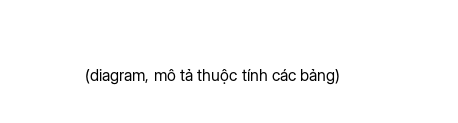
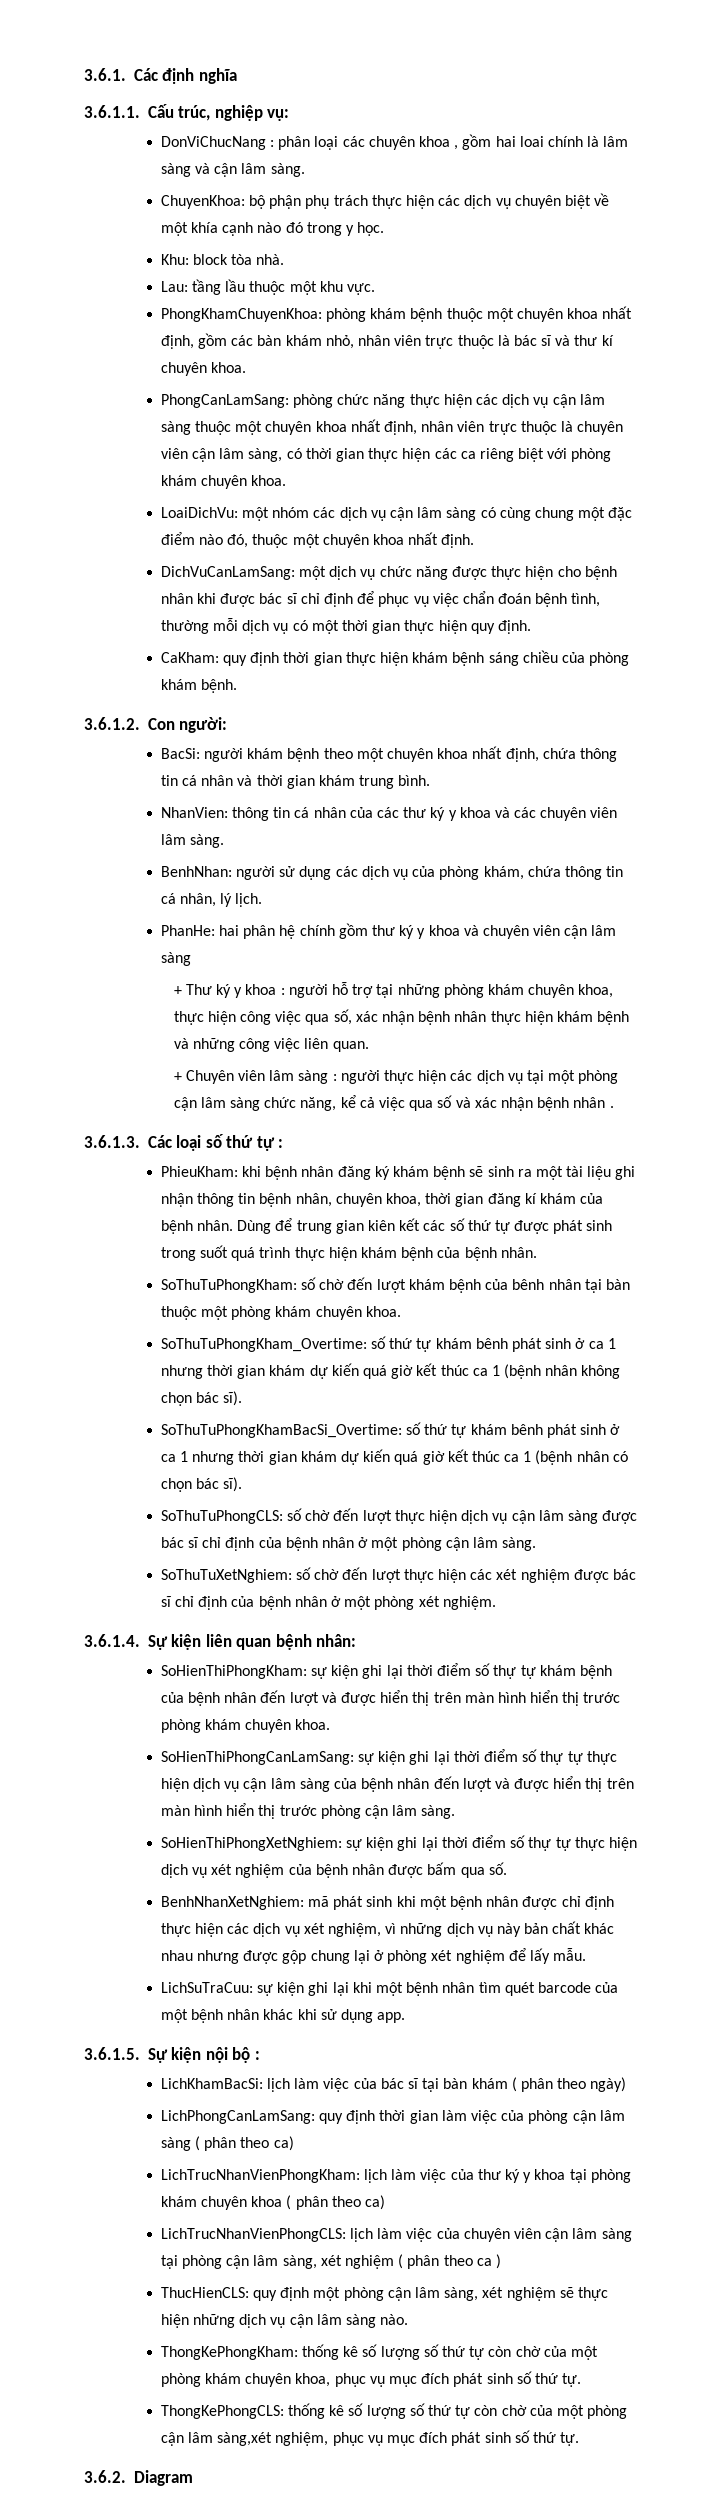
[85,69,341,85] (diagram, mô tả thuộc tính các bảng) -> [84,68,237,84] [84,104,290,121] [160,134,629,150] [160,163,305,177] [160,193,610,209] [160,222,385,236] [160,254,285,265] [160,279,375,295] [160,306,633,322] [160,333,614,349] [160,362,247,376] [160,394,605,408] [160,419,624,435] [160,448,612,462] [160,475,287,489] [160,507,633,521] [160,532,475,548] [160,566,617,580] [160,591,601,607] [160,618,531,634] [160,650,630,666] [160,679,238,693] [84,717,228,733] [160,746,617,762] [160,775,431,789] [160,807,618,821] [160,834,225,848] [160,866,624,880] [160,893,263,907] [160,923,617,939] [160,952,191,966] [173,982,614,998] [173,1009,630,1025] [173,1038,369,1052] [173,1070,619,1084] [173,1095,614,1111] [84,1134,284,1151] [160,1166,636,1180] [160,1193,604,1207] [160,1218,613,1234] [160,1245,537,1261] [160,1277,630,1293] [160,1306,401,1320] [160,1336,616,1352] [160,1363,621,1379] [160,1391,243,1406] [160,1422,621,1438] [160,1449,628,1465] [160,1477,243,1492] [160,1508,638,1524] [160,1537,537,1551] [160,1567,636,1583] [160,1596,496,1610] [84,1634,357,1650] [160,1663,612,1679] [160,1690,621,1706] [160,1719,331,1733] [160,1749,617,1765] [160,1776,634,1792] [160,1803,456,1819] [160,1835,637,1851] [160,1862,507,1878] [160,1896,614,1910] [160,1921,615,1937] [160,1948,587,1964] [160,1982,619,1996] [160,2009,406,2023] [84,2047,260,2063] [160,2077,627,2092] [160,2110,625,2124] [160,2136,294,2151] [160,2169,631,2183] [160,2195,385,2210] [160,2228,632,2242] [160,2254,501,2269] [160,2287,608,2301] [160,2314,409,2328] [160,2344,598,2360] [160,2371,582,2387] [160,2403,628,2419] [160,2430,580,2446] [84,2470,193,2486] 3.6.1. Các định nghĩa // 3.6.1.1. Cấu trúc, nghiệp vụ: // DonViChucNang : phân loại các chuyên khoa , gồm hai loai chính là lâm sàng và cận lâm sàng. // ChuyenKhoa: bộ phận phụ trách thực hiện các dịch vụ chuyên biệt về một khía cạnh nào đó trong y học. // Khu: block tòa nhà. // Lau: tầng lầu thuộc một khu vực. // PhongKhamChuyenKhoa: phòng khám bệnh thuộc một chuyên khoa nhất định, gồm các bàn khám nhỏ, nhân viên trực thuộc là bác sĩ và thư kí chuyên khoa. // PhongCanLamSang: phòng chức năng thực hiện các dịch vụ cận lâm sàng thuộc một chuyên khoa nhất định, nhân viên trực thuộc là chuyên viên cận lâm sàng, có thời gian thực hiện các ca riêng biệt với phòng khám chuyên khoa. // LoaiDichVu: một nhóm các dịch vụ cận lâm sàng có cùng chung một đặc điểm nào đó, thuộc một chuyên khoa nhất định. // DichVuCanLamSang: một dịch vụ chức năng được thực hiện cho bệnh nhân khi được bác sĩ chỉ định để phục vụ việc chẩn đoán bệnh tình, thường mỗi dịch vụ có một thời gian thực hiện quy định. // CaKham: quy định thời gian thực hiện khám bệnh sáng chiều của phòng khám bệnh. // 3.6.1.2. Con người: // BacSi: người khám bệnh theo một chuyên khoa nhất định, chứa thông tin cá nhân và thời gian khám trung bình. // NhanVien: thông tin cá nhân của các thư ký y khoa và các chuyên viên lâm sàng. // BenhNhan: người sử dụng các dịch vụ của phòng khám, chứa thông tin cá nhân, lý lịch. // PhanHe: hai phân hệ chính gồm thư ký y khoa và chuyên viên cận lâm sàng // + Thư ký y khoa : người hỗ trợ tại những phòng khám chuyên khoa, thực hiện công việc qua số, xác nhận bệnh nhân thực hiện khám bệnh và những công việc liên quan. // + Chuyên viên lâm sàng : người thực hiện các dịch vụ tại một phòng cận lâm sàng chức năng, kể cả việc qua số và xác nhận bệnh nhân . // 3.6.1.3. Các loại số thứ tự : // PhieuKham: khi bệnh nhân đăng ký khám bệnh sẽ sinh ra một tài liệu ghi nhận thông tin bệnh nhân, chuyên khoa, thời gian đăng kí khám của bệnh nhân. Dùng để trung gian kiên kết các số thứ tự được phát sinh trong suốt quá trình thực hiện khám bệnh của bệnh nhân. // SoThuTuPhongKham: số chờ đến lượt khám bệnh của bênh nhân tại bàn thuộc một phòng khám chuyên khoa. // SoThuTuPhongKham_Overtime: số thứ tự khám bênh phát sinh ở ca 1 nhưng thời gian khám dự kiến quá giờ kết thúc ca 1 (bệnh nhân không chọn bác sĩ). // SoThuTuPhongKhamBacSi_Overtime: số thứ tự khám bênh phát sinh ở ca 1 nhưng thời gian khám dự kiến quá giờ kết thúc ca 1 (bệnh nhân có chọn bác sĩ). // SoThuTuPhongCLS: số chờ đến lượt thực hiện dịch vụ cận lâm sàng được bác sĩ chỉ định của bệnh nhân ở một phòng cận lâm sàng. // SoThuTuXetNghiem: số chờ đến lượt thực hiện các xét nghiệm được bác sĩ chỉ định của bệnh nhân ở một phòng xét nghiệm. // 3.6.1.4. Sự kiện liên quan bệnh nhân: // SoHienThiPhongKham: sự kiện ghi lại thời điểm số thự tự khám bệnh của bệnh nhân đến lượt và được hiển thị trên màn hình hiển thị trước phòng khám chuyên khoa. // SoHienThiPhongCanLamSang: sự kiện ghi lại thời điểm số thự tự thực hiện dịch vụ cận lâm sàng của bệnh nhân đến lượt và được hiển thị trên màn hình hiển thị trước phòng cận lâm sàng. // SoHienThiPhongXetNghiem: sự kiện ghi lại thời điểm số thự tự thực hiện dịch vụ xét nghiệm của bệnh nhân được bấm qua số. // BenhNhanXetNghiem: mã phát sinh khi một bệnh nhân được chỉ định thực hiện các dịch vụ xét nghiệm, vì những dịch vụ này bản chất khác nhau nhưng được gộp chung lại ở phòng xét nghiệm để lấy mẫu. // LichSuTraCuu: sự kiện ghi lại khi một bệnh nhân tìm quét barcode của một bệnh nhân khác khi sử dụng app. // 3.6.1.5. Sự kiện nội bộ : // LichKhamBacSi: lịch làm việc của bác sĩ tại bàn khám ( phân theo ngày) // LichPhongCanLamSang: quy định thời gian làm việc của phòng cận lâm sàng ( phân theo ca) // LichTrucNhanVienPhongKham: lịch làm việc của thư ký y khoa tại phòng khám chuyên khoa ( phân theo ca) // LichTrucNhanVienPhongCLS: lịch làm việc của chuyên viên cận lâm sàng tại phòng cận lâm sàng, xét nghiệm ( phân theo ca ) // ThucHienCLS: quy định một phòng cận lâm sàng, xét nghiệm sẽ thực hiện những dịch vụ cận lâm sàng nào. // ThongKePhongKham: thống kê số lượng số thứ tự còn chờ của một phòng khám chuyên khoa, phục vụ mục đích phát sinh số thứ tự. // ThongKePhongCLS: thống kê số lượng số thứ tự còn chờ của một phòng cận lâm sàng,xét nghiệm, phục vụ mục đích phát sinh số thứ tự. // 3.6.2. Diagram

